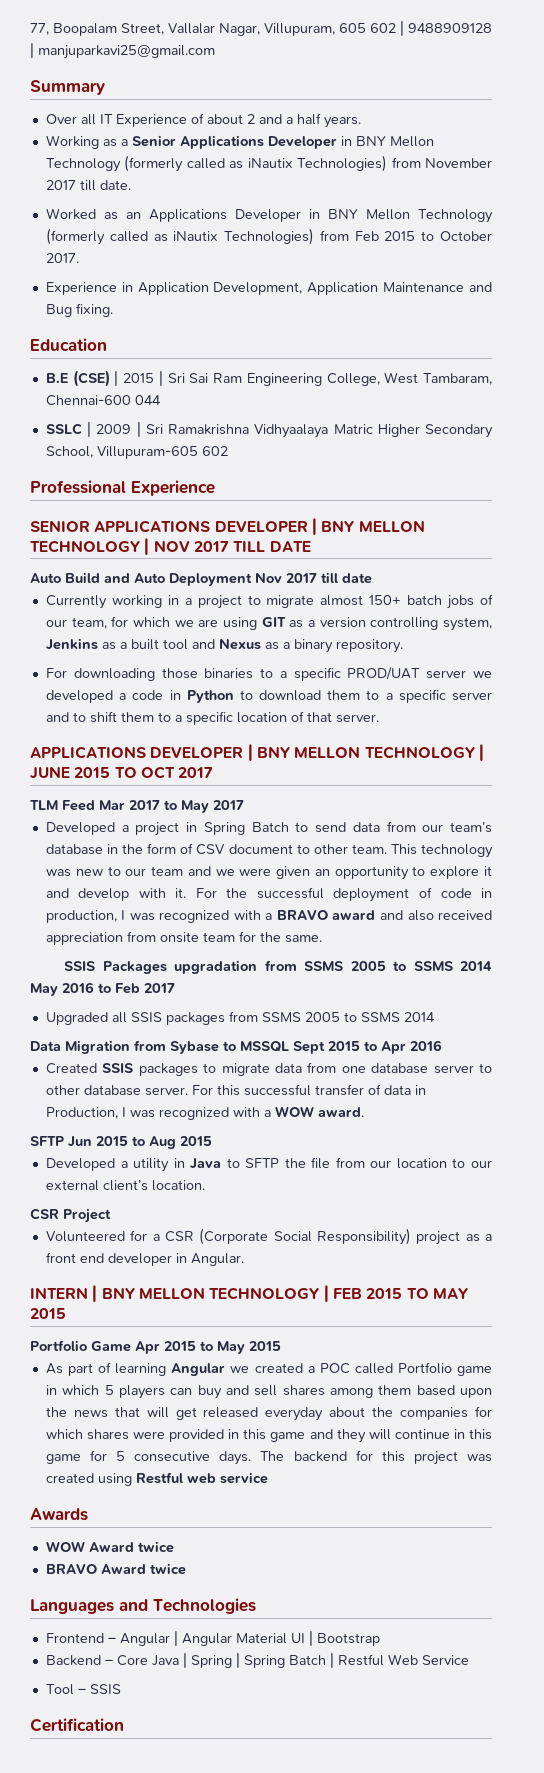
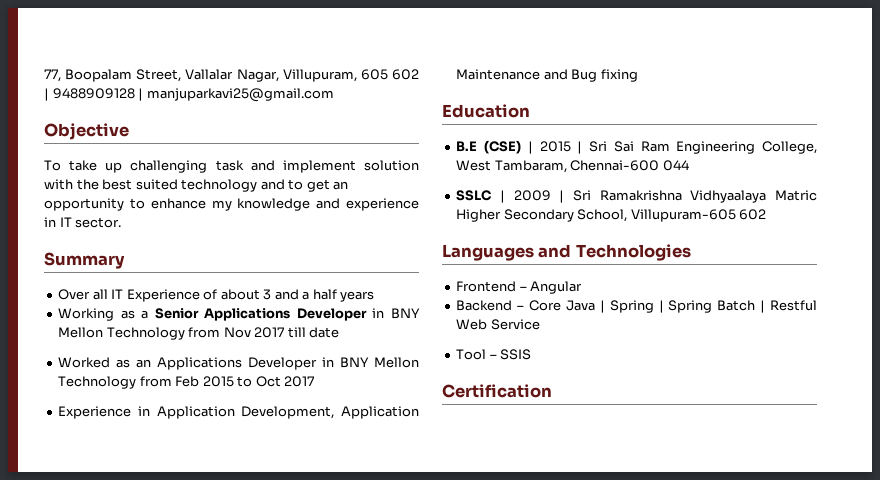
(215, 52) none -> [44,123,129,140] [44,160,420,173] [44,179,349,192] [44,198,419,211] [44,217,122,228] // Objective // To take up challenging task and implement solution with the best suited technology and to get an opportunity to enhance my knowledge and experience in IT sector.
[246,114,255,124] 2 -> [263,289,272,300] 3
[323,116,361,128] years. -> [340,291,375,302] years
[124,155,493,172] [45,180,131,191] (formerly called as iNautix Technologies) from November 2017 till date. -> [188,327,340,338] from Nov 2017 till date
[45,228,315,245] (formerly called as iNautix Technologies) -> (137, 382) none
[440,231,493,241] [45,253,79,263] October 2017. -> [255,376,315,387] Oct 2017
[75,303,113,317] fixing. -> [600,69,638,82] fixing
[30,480,215,496] [30,518,425,535] [30,538,311,555] [30,572,372,586] [45,594,494,609] [45,616,493,631] [45,638,403,653] [45,667,493,681] [45,689,492,703] [45,711,379,725] [30,744,484,761] [30,766,214,779] [30,800,244,813] [45,821,493,836] [45,843,494,858] [45,866,493,880] [45,887,492,902] [45,910,492,923] [45,931,322,945] [64,960,492,974] [30,982,175,996] [45,1011,435,1025] [30,1040,442,1054] [45,1062,492,1076] [45,1084,426,1096] [45,1106,364,1120] [30,1136,212,1149] [45,1157,493,1172] [45,1180,205,1191] [30,1208,111,1223] [45,1228,493,1245] [45,1252,244,1266] [30,1285,468,1302] [30,1308,66,1319] [30,1340,281,1354] [45,1362,493,1376] [45,1385,492,1399] [45,1406,492,1421] [45,1429,492,1443] [45,1450,493,1465] [45,1472,268,1486] [30,1508,88,1521] [45,1541,174,1553] [45,1563,186,1575] // Professional Experience // SENIOR APPLICATIONS DEVELOPER | BNY MELLON TECHNOLOGY | NOV 2017 TILL DATE // Auto Build and Auto Deployment Nov 2017 till date // Currently working in a project to migrate almost 150+ batch jobs of our team, for which we are using GIT as a version controlling system, Jenkins as a built tool and Nexus as a binary repository. // For downloading those binaries to a specific PROD/UAT server we developed a code in Python to download them to a specific server and to shift them to a specific location of that server. // APPLICATIONS DEVELOPER | BNY MELLON TECHNOLOGY | JUNE 2015 TO OCT 2017 // TLM Feed Mar 2017 to May 2017 // Developed a project in Spring Batch to send data from our team’s database in the form of CSV document to other team. This technology was new to our team and we were given an opportunity to explore it and develop with it. For the successful deployment of code in production, I was recognized with a BRAVO award and also received appreciation from onsite team for the same. // SSIS Packages upgradation from SSMS 2005 to SSMS 2014 May 2016 to Feb 2017 // Upgraded all SSIS packages from SSMS 2005 to SSMS 2014 // Data Migration from Sybase to MSSQL Sept 2015 to Apr 2016 // Created SSIS packages to migrate data from one database server to other database server. For this successful transfer of data in Production, I was recognized with a WOW award. // SFTP Jun 2015 to Aug 2015 // Developed a utility in Java to SFTP the file from our location to our external client’s location. // CSR Project // Volunteered for a CSR (Corporate Social Responsibility) project as a front end developer in Angular. // INTERN | BNY MELLON TECHNOLOGY | FEB 2015 TO MAY 2015 // Portfolio Game Apr 2015 to May 2015 // As part of learning Angular we created a POC called Portfolio game in which 5 players can buy and sell shares among them based upon the news that will get released everyday about the companies for which shares were provided in this game and they will continue in this game for 5 consecutive days. The backend for this project was created using Restful web service // Awards // WOW Award twice // BRAVO Award twice -> (767, 214) none
[173,1630,380,1646] | Angular Material UI | Bootstrap -> (583, 287) none

